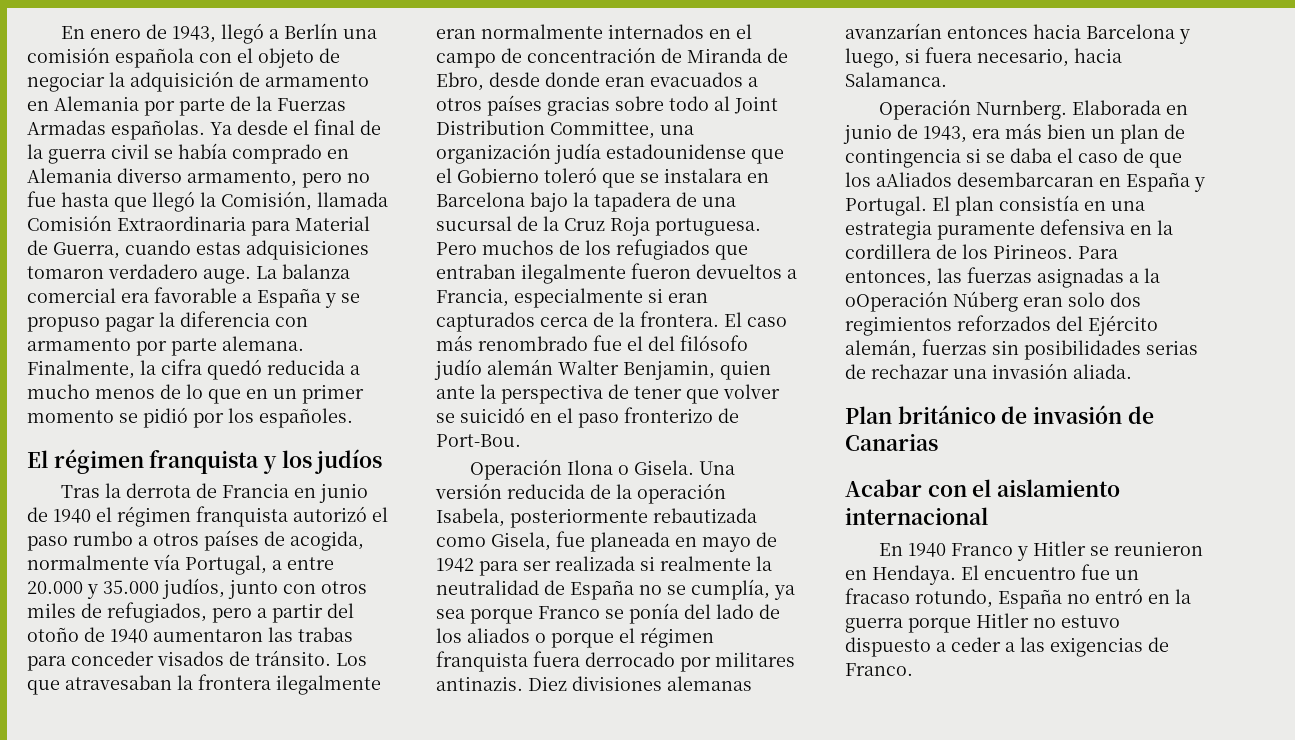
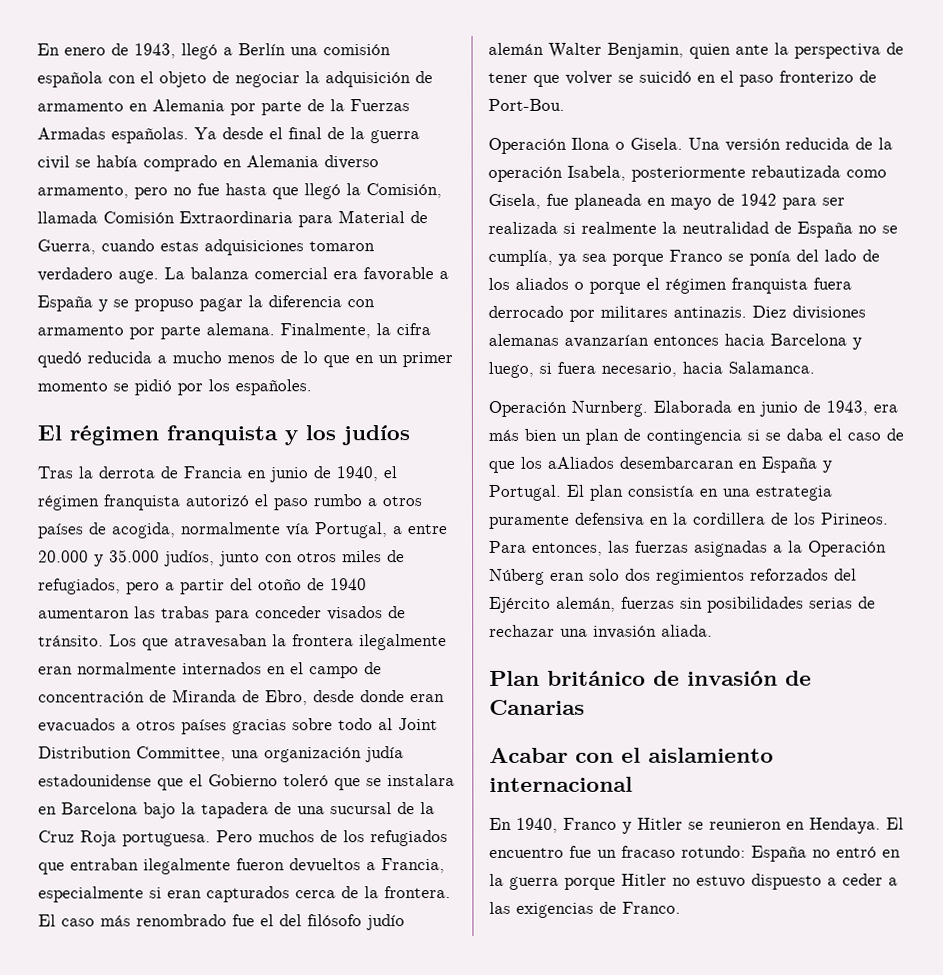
[53,509,91,523] 1940 -> [336,466,378,482] 1940,
[845,291,948,312] oOperación -> [808,540,887,557] Operación
[907,543,946,557] 1940 -> [516,817,558,833] 1940,
[915,589,993,608] rotundo, -> [681,845,746,858] rotundo:

